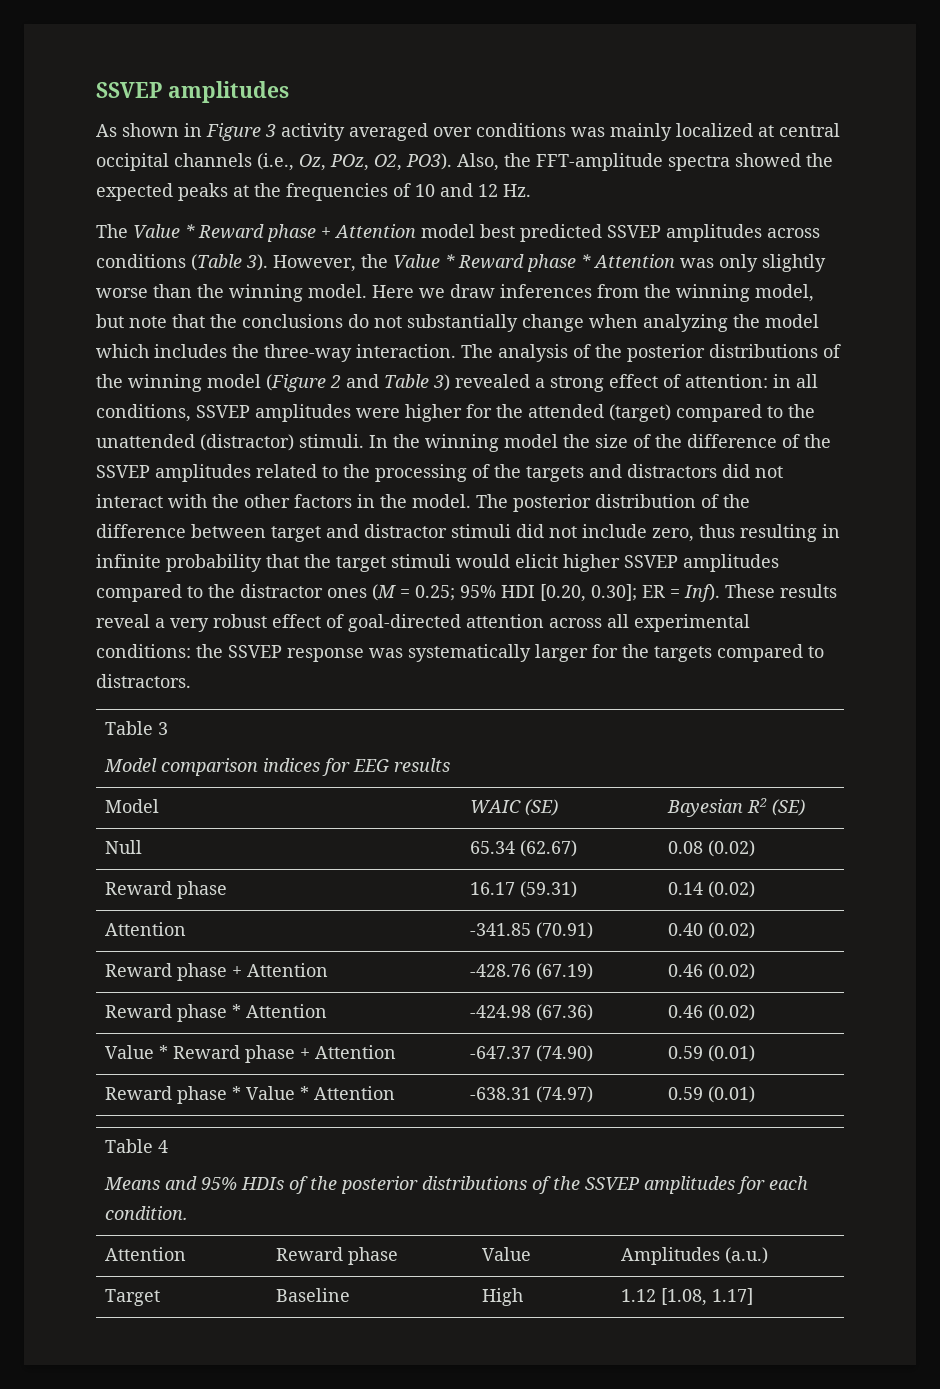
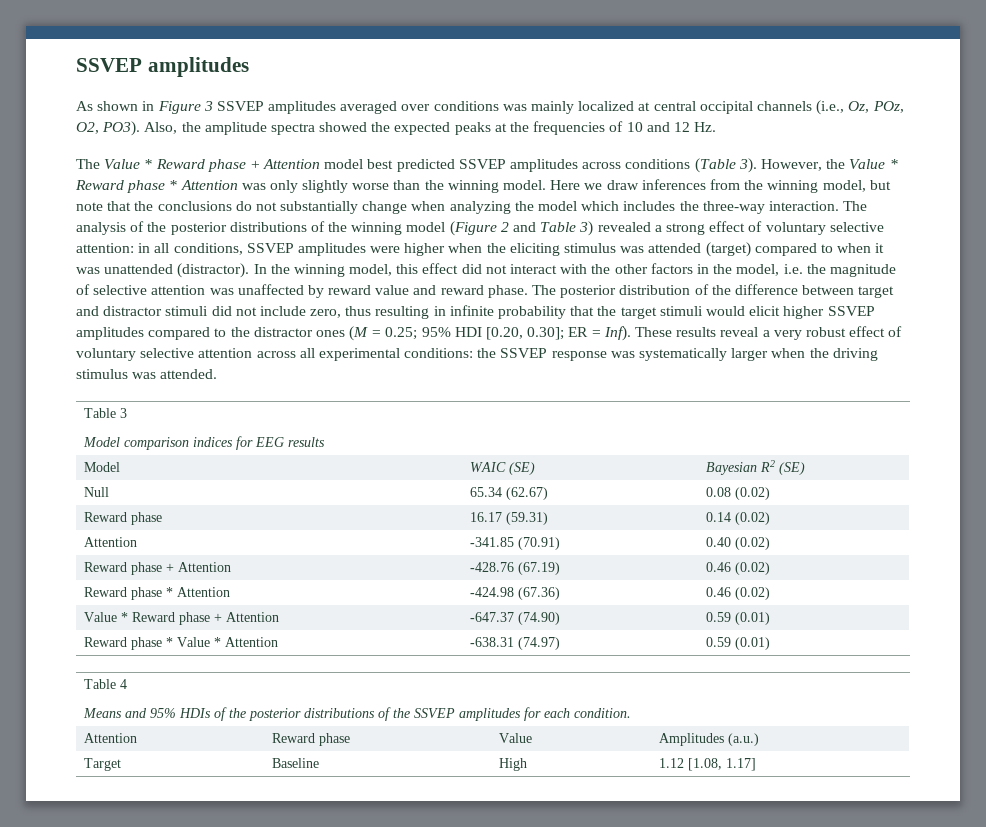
[281,123,345,141] activity -> [216,101,337,114] SSVEP amplitudes
[536,153,663,171] FFT-amplitude -> [204,122,267,135] amplitude
(681, 381) none -> [765,222,884,235] voluntary selective
[466,404,815,422] [96,434,831,452] [96,464,717,482] for the attended (target) compared to the unattended (distractor) stimuli. In the winning model the size of the difference of the SSVEP amplitudes related to the processing of the targets and distractors -> [448,242,885,257] [76,263,459,278] when the eliciting stimulus was attended (target) compared to when it was unattended (distractor). In the winning model, this effect
[412,494,471,508] model. -> [736,264,896,277] [76,284,528,298] model, i.e. the magnitude of selective attention was unaffected by reward value and reward phase.
[348,614,461,632] goal-directed -> [76,348,195,361] voluntary selective
[592,644,824,662] [96,674,191,688] for the targets compared to distractors. -> [771,348,878,361] [76,369,218,379] when the driving stimulus was attended.

